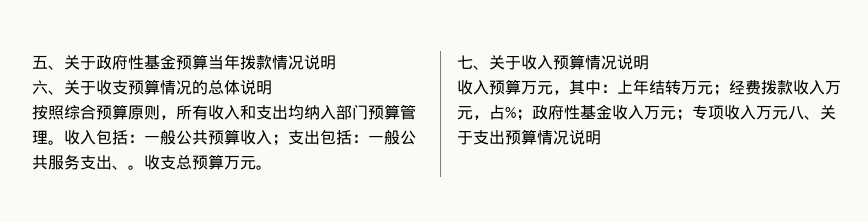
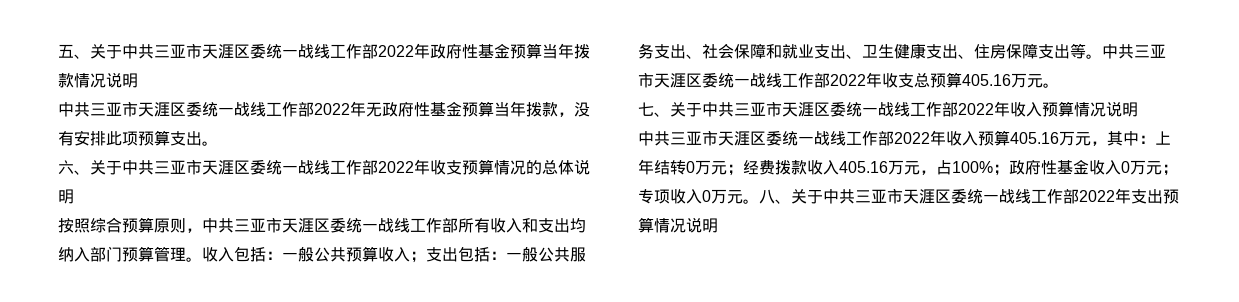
(96, 63) none -> [122,43,430,59] 中共三亚市天涯区委统一战线工作部2022年
[32,80,96,95] 六、关于 -> [58,101,590,117] [58,130,218,146] [58,159,430,175] 中共三亚市天涯区委统一战线工作部2022年无政府性基金预算当年拨款，没有安排此项预算支出。 // 六、关于中共三亚市天涯区委统一战线工作部2022年
(176, 117) none -> [202,217,458,233] 中共三亚市天涯区委统一战线工作部
[128,165,144,170] 。 -> [702,43,1166,59] [638,72,882,88] 社会保障和就业支出、卫生健康支出、住房保障支出等。中共三亚市天涯区委统一战线工作部2022年
(224, 162) none -> [962,74,1011,86] 405.16
[521,54,649,70] [457,79,521,95] 收入预算情况说明 // 收入预算 -> [702,101,1138,117] [638,130,1059,146] 中共三亚市天涯区委统一战线工作部2022年收入预算情况说明 // 中共三亚市天涯区委统一战线工作部2022年收入预算405.16
(681, 87) none -> [686,161,695,173] 0
(825, 87) none -> [839,161,888,173] 405.16
[505,107,516,118] % -> [952,161,993,173] 100%
(644, 112) none -> [1121,161,1130,173] 0
[756,105,836,120] [457,131,473,145] 万元八、关于 -> [702,188,1131,204] 0万元。八、关于中共三亚市天涯区委统一战线工作部2022年

